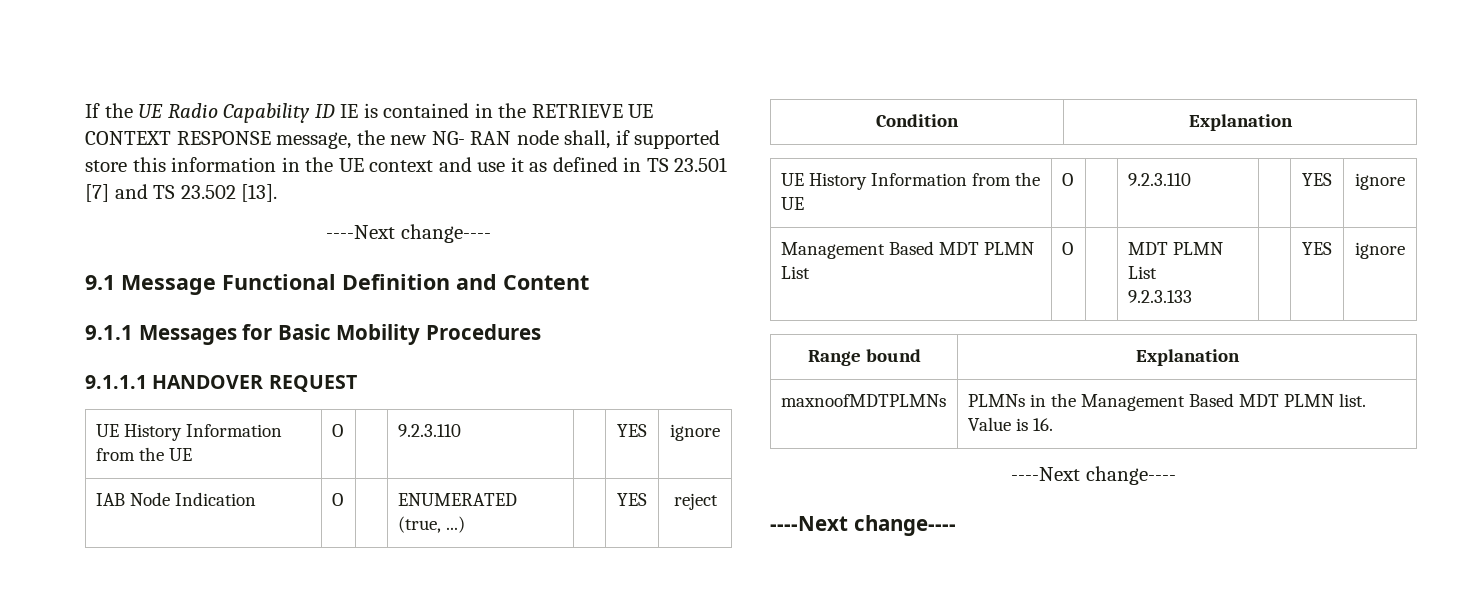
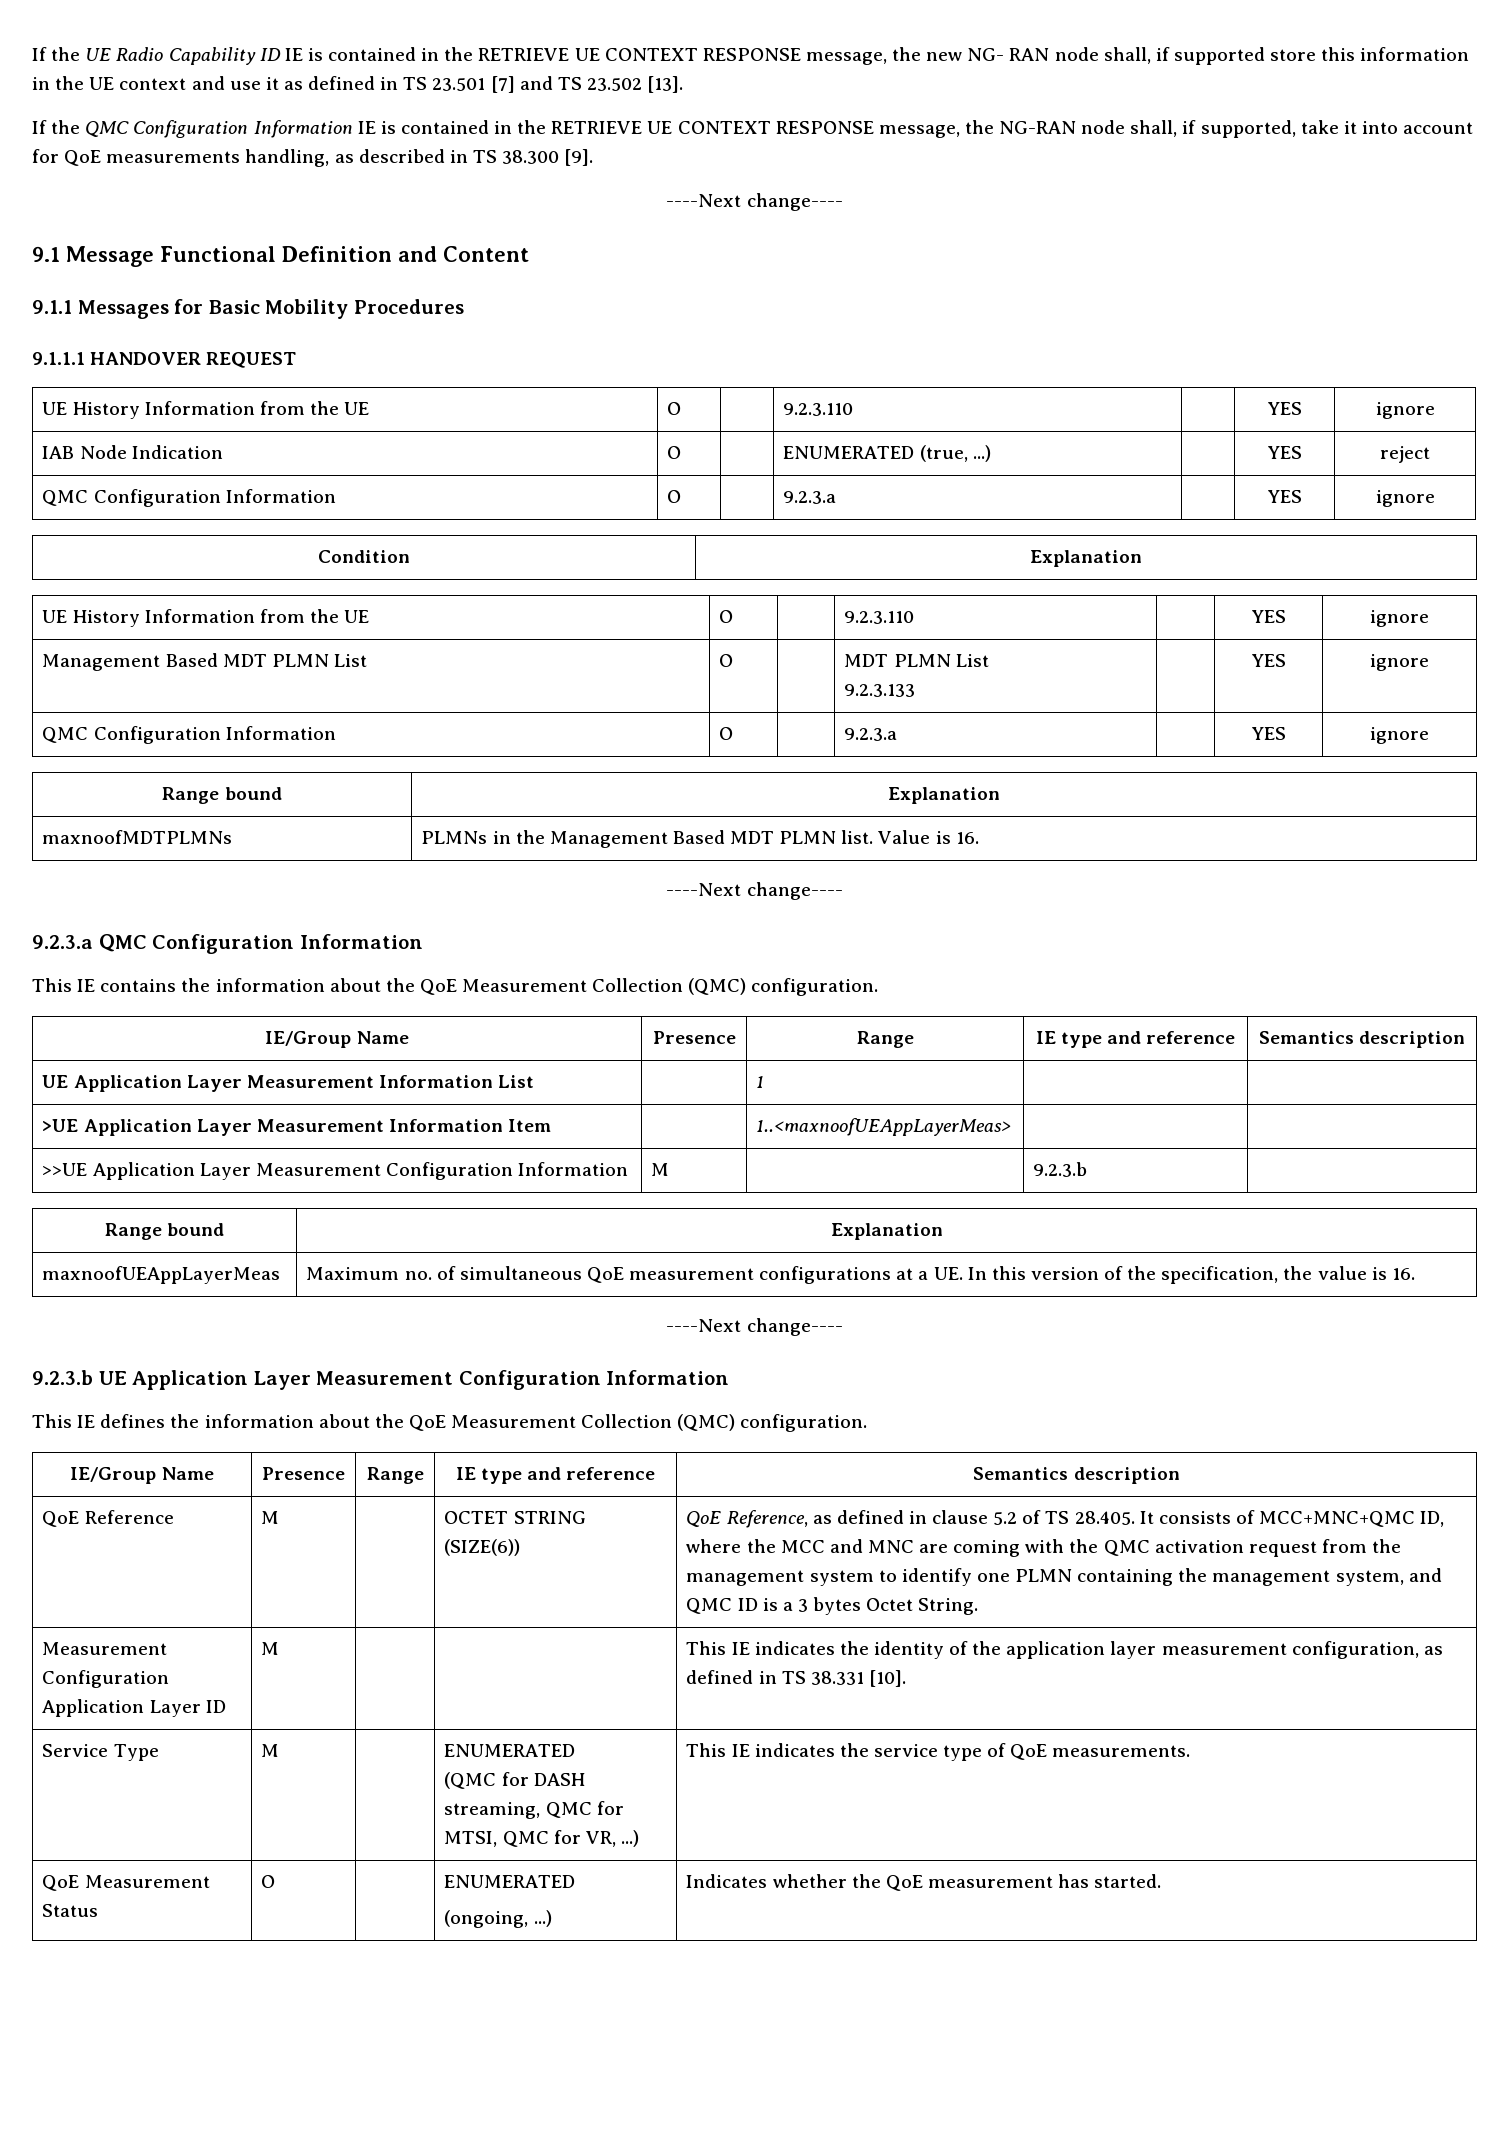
(278, 193) none -> [32,120,1474,138] [32,149,594,167] // If the QMC Configuration Information IE is contained in the RETRIEVE UE CONTEXT RESPONSE message, the NG-RAN node shall, if supported, take it into account for QoE measurements handling, as described in TS 38.300 [9].
(718, 501) none -> [42,489,336,507] [667,490,682,503] [783,491,837,504] [1267,490,1302,503] [1375,490,1435,507] // QMC Configuration Information | O | | 9.2.3.a | | YES | ignore
(1405, 250) none -> [42,726,336,744] [719,727,734,740] [844,728,898,741] [1251,727,1286,740] [1370,727,1429,744] // QMC Configuration Information | O | | 9.2.3.a | | YES | ignore
[770,515,956,536] ----Next change---- -> [32,934,423,954] [32,978,879,996] [265,1031,409,1048] [652,1031,736,1044] [856,1031,914,1048] [1035,1031,1236,1048] [1258,1031,1466,1048] [42,1075,535,1092] [756,1076,765,1088] [42,1119,552,1136] [756,1118,1012,1136] [42,1162,629,1180] [651,1163,670,1176] [1033,1162,1088,1177] [104,1223,225,1240] [830,1223,943,1240] [42,1266,281,1284] [306,1266,1415,1284] [666,1318,843,1336] [32,1370,730,1390] [32,1414,868,1432] [70,1467,214,1484] [262,1467,345,1480] [366,1467,424,1484] [455,1467,656,1484] [973,1467,1180,1484] [42,1510,174,1527] [261,1511,280,1524] [444,1511,586,1524] [444,1539,521,1556] [686,1510,1445,1528] [686,1539,1402,1557] [686,1568,1442,1586] [686,1597,979,1615] [42,1642,168,1655] [42,1670,170,1688] [42,1699,226,1717] [261,1642,280,1655] [686,1641,1443,1659] [686,1670,906,1687] [42,1744,159,1761] [261,1744,280,1757] [444,1744,576,1757] [444,1772,585,1789] [444,1801,624,1819] [444,1830,639,1847] [686,1743,1191,1761] [42,1875,210,1891] [42,1904,99,1917] [261,1875,276,1888] [444,1875,576,1888] [444,1910,552,1928] [686,1874,1162,1891] 9.2.3.a QMC Configuration Information // This IE contains the information about the QoE Measurement Collection (QMC) configuration. // IE/Group Name | Presence | Range | IE type and reference | Semantics description // UE Application Layer Measurement Information List | | 1 | | // >UE Application Layer Measurement Information Item | | 1..<maxnoofUEAppLayerMeas> | | // >>UE Application Layer Measurement Configuration Information | M | | 9.2.3.b | // Range bound | Explanation // maxnoofUEAppLayerMeas | Maximum no. of simultaneous QoE measurement configurations at a UE. In this version of the specification, the value is 16. // ----Next change---- // 9.2.3.b UE Application Layer Measurement Configuration Information // This IE defines the information about the QoE Measurement Collection (QMC) configuration. // IE/Group Name | Presence | Range | IE type and reference | Semantics description // QoE Reference | M | | OCTET STRING (SIZE(6)) | QoE Reference, as defined in clause 5.2 of TS 28.405. It consists of MCC+MNC+QMC ID, where the MCC and MNC are coming with the QMC activation request from the management system to identify one PLMN containing the management system, and QMC ID is a 3 bytes Octet String. // Measurement Configuration Application Layer ID | M | | | This IE indicates the identity of the application layer measurement configuration, as defined in TS 38.331 [10]. // Service Type | M | | ENUMERATED // (QMC for DASH streaming, QMC for MTSI, QMC for VR, ...) | This IE indicates the service type of QoE measurements. // QoE Measurement Status | O | | ENUMERATED // (ongoing, ...) | Indicates whether the QoE measurement has started.

